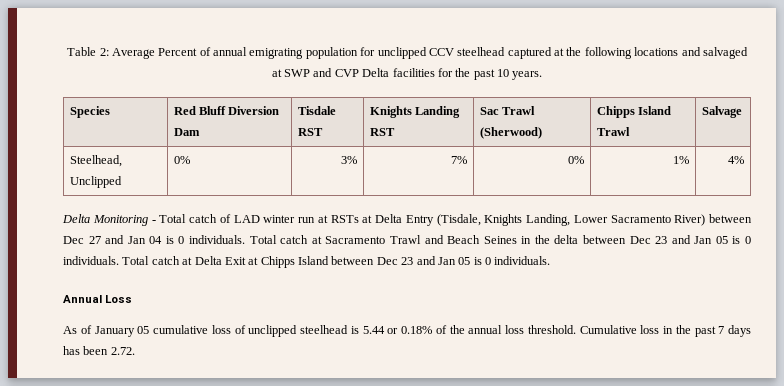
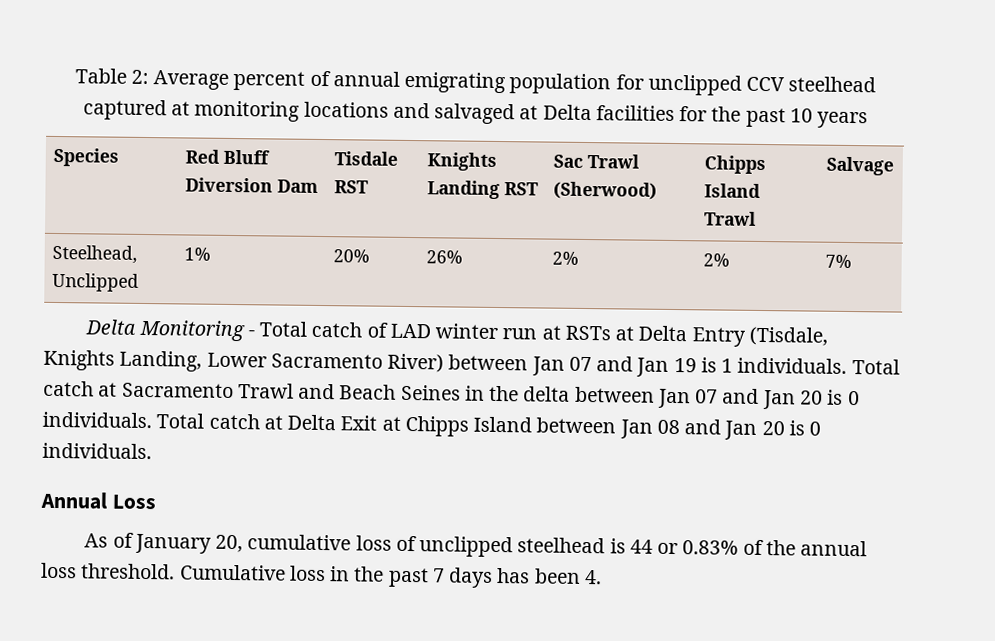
[158,48,198,56] Percent -> [233,70,306,91] percent
[566,47,632,59] the following -> [194,100,301,122] monitoring
[284,68,359,77] SWP and CVP -> (539, 112) none
[512,71,543,80] years. -> [817,111,869,129] years
[173,156,190,164] [341,156,358,164] [451,156,468,164] [568,156,585,164] [673,156,690,164] [728,156,745,164] 0% | 3% | 7% | 0% | 1% | 4% -> [183,247,211,261] [332,249,370,263] [425,250,463,264] [551,251,579,265] [702,253,730,267] [824,254,852,269] 1% | 20% | 26% | 2% | 2% | 7%
[63,235,185,244] Dec 27 and Jan 04 is 0 -> [531,356,734,377] Jan 07 and Jan 19 is 1
[629,235,728,244] Dec 23 and Jan 05 -> [657,388,823,410] Jan 07 and Jan 20
[376,256,471,265] Dec 23 and Jan 05 -> [619,419,785,440] Jan 08 and Jan 20
[137,326,150,334] 05 -> [215,534,244,553] 20,
[362,326,432,334] 5.44 or 0.18% -> [629,539,739,555] 44 or 0.83%
[110,347,135,355] 2.72. -> [584,569,602,585] 4.

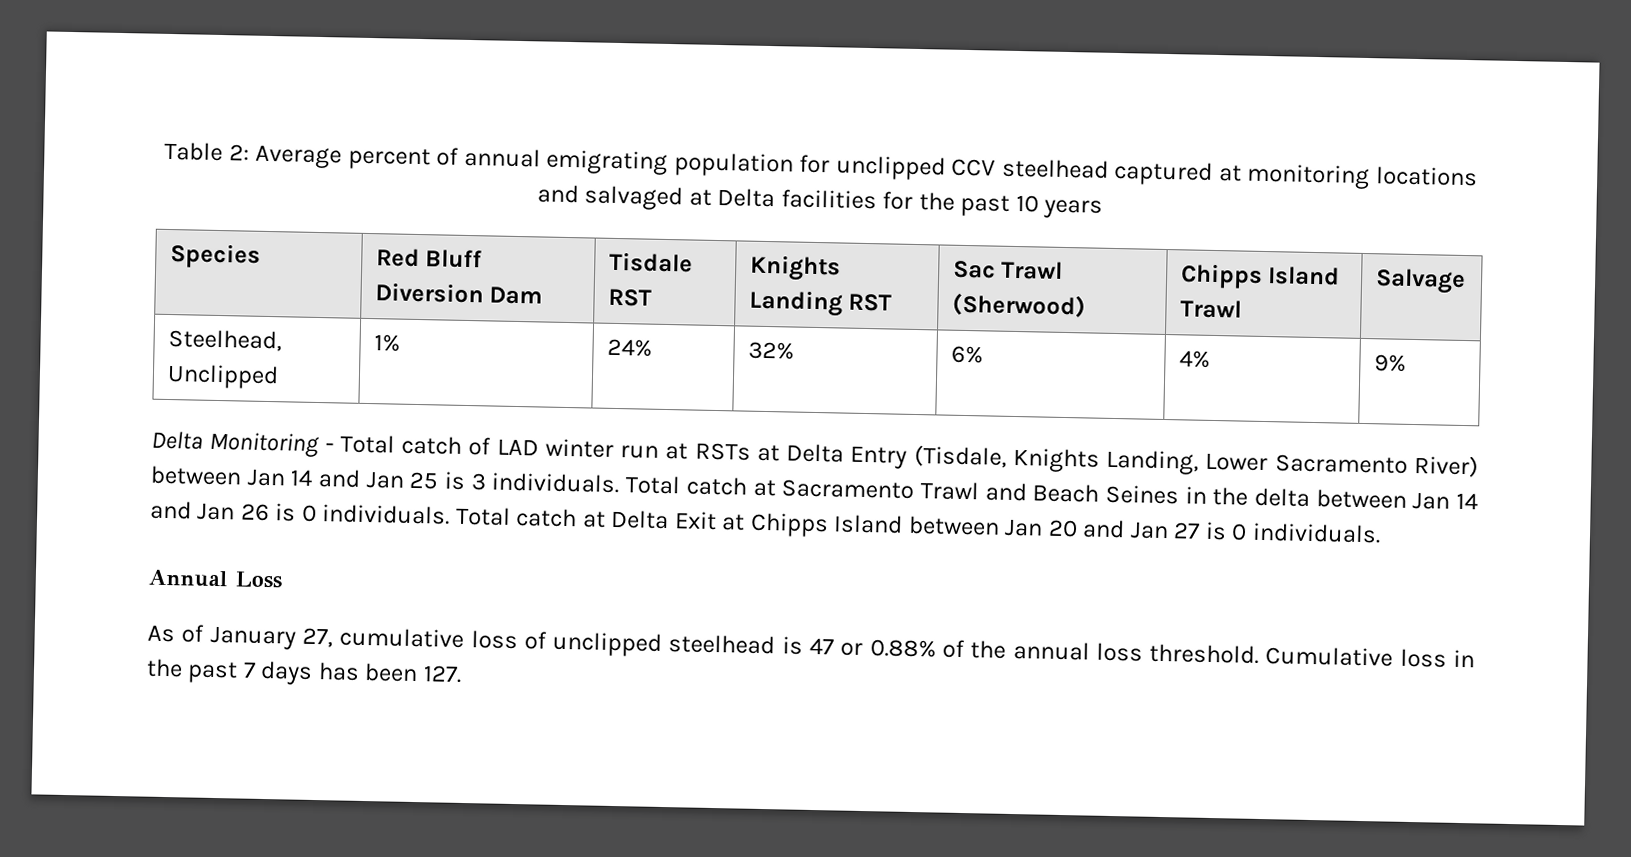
[332,249,370,263] [425,250,463,264] [551,251,579,265] [702,253,730,267] [824,254,852,269] 20% | 26% | 2% | 2% | 7% -> [606,338,652,357] [747,341,794,360] [950,345,983,364] [1178,350,1210,368] [1373,354,1406,372] 24% | 32% | 6% | 4% | 9%
[568,356,734,377] 07 and Jan 19 is 1 -> [290,469,487,491] 14 and Jan 25 is 3
[695,388,823,410] 07 and Jan 20 -> [1456,492,1478,510] [150,500,270,522] 14 and Jan 26
[656,419,785,440] 08 and Jan 20 -> [1047,519,1201,540] 20 and Jan 27
[215,534,244,553] 20, -> [301,627,333,648] 27,
[629,539,739,555] 44 or 0.83% -> [808,637,936,658] 47 or 0.88%
[584,569,602,585] 4. -> [422,665,462,683] 127.

